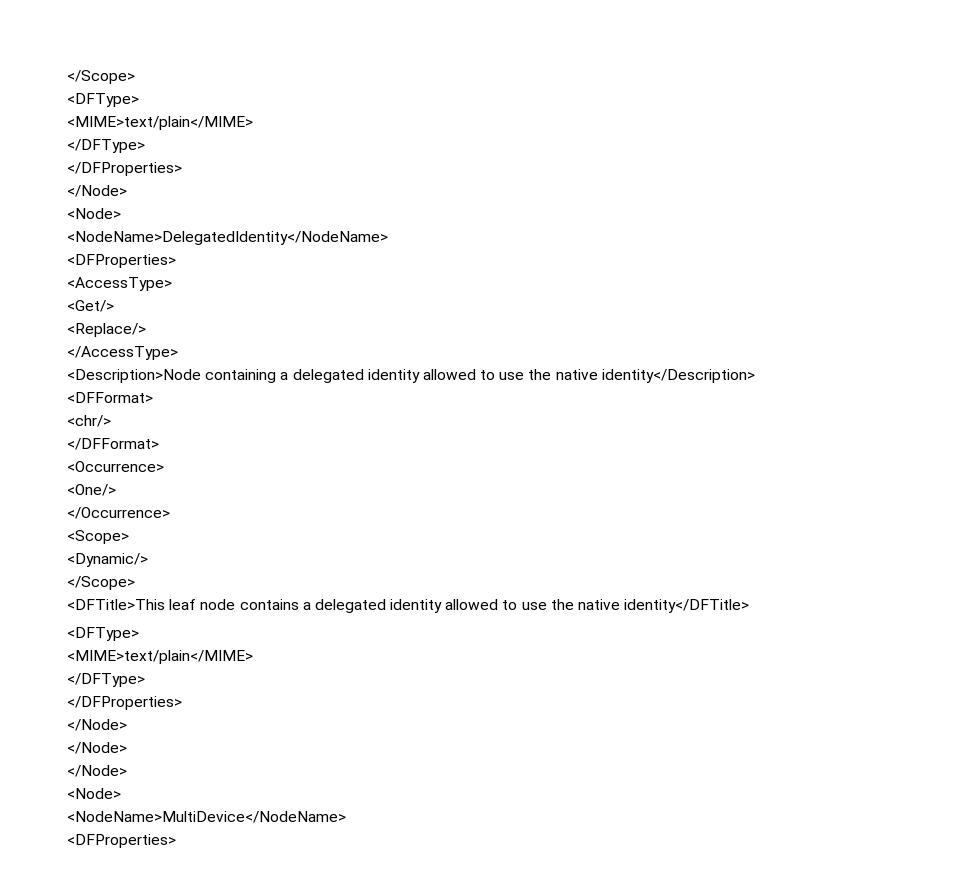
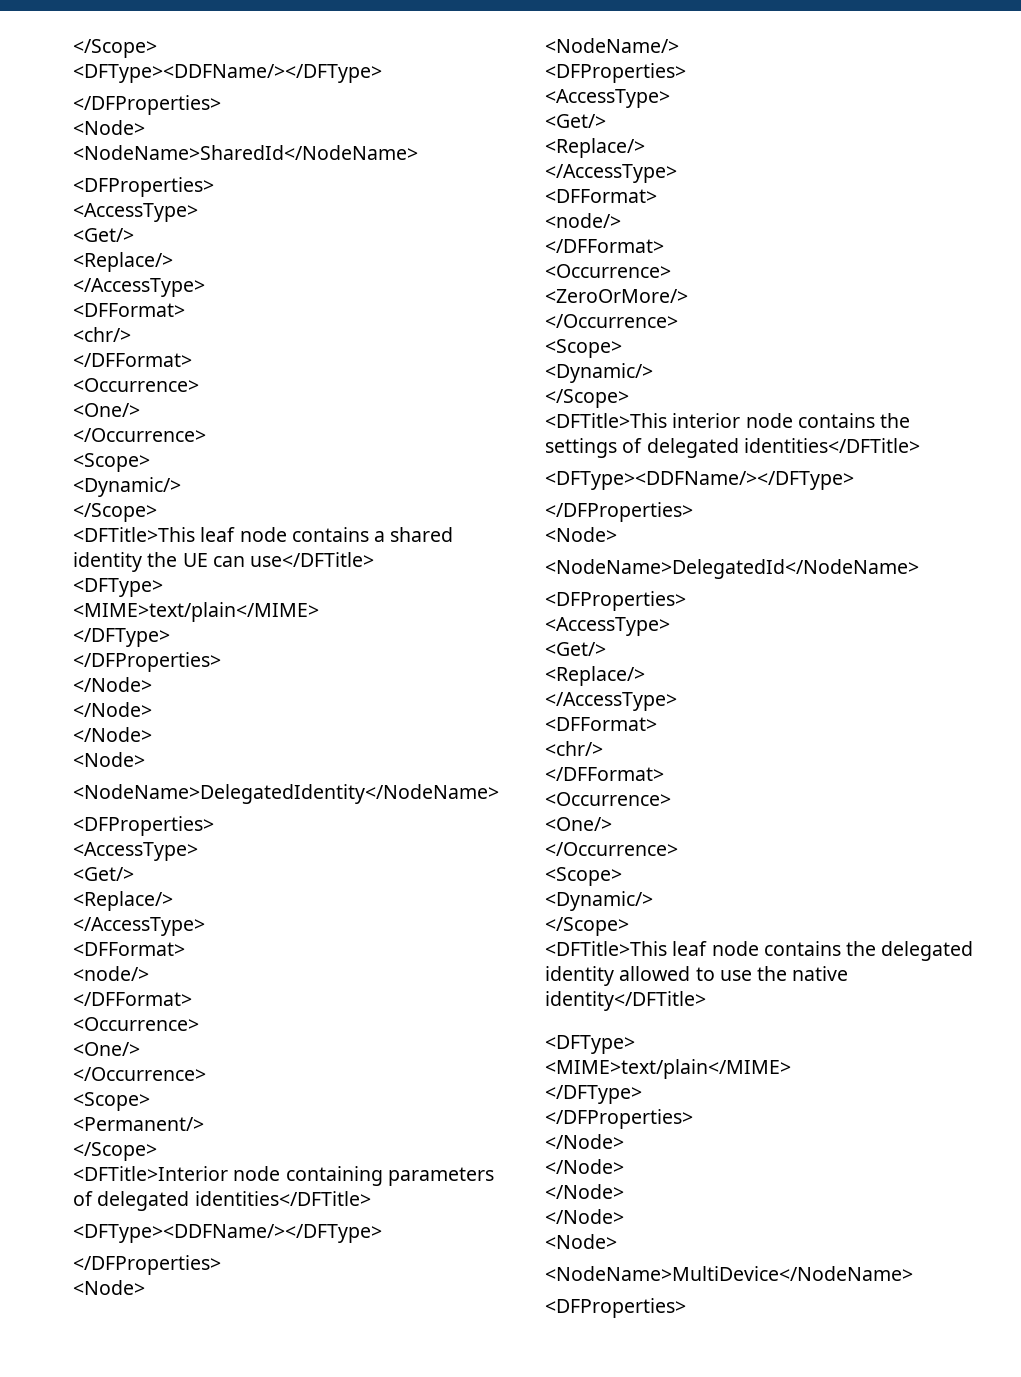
[67,70,135,84] [67,93,139,107] [67,116,253,130] [67,139,145,153] [67,162,182,176] [67,185,127,197] [67,208,121,219] [67,231,388,245] [67,254,176,268] [67,277,172,291] [67,300,114,312] [67,323,146,337] [67,346,178,360] [67,369,755,383] </Scope> // <DFType> // <MIME>text/plain</MIME> // </DFType> // </DFProperties> // </Node> // <Node> // <NodeName>DelegatedIdentity</NodeName> // <DFProperties> // <AccessType> // <Get/> // <Replace/> // </AccessType> // <Description>Node containing a delegated identity allowed to use the native identity</Description> -> [73,39,157,58] [73,64,382,83] [73,95,221,115] [73,120,145,135] [73,145,418,160] [73,177,214,197] [73,203,198,222] [73,228,134,242] [73,252,173,272] [73,278,205,297] </Scope> // <DFType><DDFName/></DFType> // </DFProperties> // <Node> // <NodeName>SharedId</NodeName> // <DFProperties> // <AccessType> // <Get/> // <Replace/> // </AccessType>
(311, 606) none -> [390,527,454,542] [73,552,375,572] [73,578,163,597] [73,602,319,622] [73,628,170,647] [73,652,221,672] [73,677,152,692] [73,702,152,717] [73,727,152,742] [73,752,145,767] [73,784,499,804] [73,816,214,836] [73,842,198,861] [73,867,134,881] [73,891,173,911] [73,917,205,936] [73,942,185,956] [73,966,149,981] [73,992,192,1006] [73,1017,199,1031] [73,1042,140,1056] [73,1067,206,1081] [73,1092,150,1111] [73,1117,204,1131] [73,1142,157,1161] [73,1166,494,1186] [73,1191,371,1211] [73,1224,382,1243] [73,1255,221,1275] [73,1280,145,1295] [545,38,679,53] [545,63,686,83] [545,89,670,108] [545,114,606,128] [545,138,645,158] [545,164,677,183] [545,189,657,203] [545,213,621,228] [545,239,664,253] [545,264,671,278] [545,289,688,303] [545,314,678,328] [545,339,622,358] [545,363,653,383] [545,389,629,408] [545,413,911,428] [545,438,920,458] [545,471,854,490] [545,502,693,522] [545,527,617,542] [545,559,919,579] [545,591,686,611] [545,617,670,636] [545,642,606,656] [545,666,645,686] [545,692,677,711] [545,717,657,731] [545,741,603,756] [545,767,664,781] [545,792,671,806] [545,817,612,831] [545,842,678,856] [545,867,622,886] [545,891,653,911] [545,917,629,936] [545,941,877,956] shared identity the UE can use</DFTitle> // <DFType> // <MIME>text/plain</MIME> // </DFType> // </DFProperties> // </Node> // </Node> // </Node> // <Node> // <NodeName>DelegatedIdentity</NodeName> // <DFProperties> // <AccessType> // <Get/> // <Replace/> // </AccessType> // <DFFormat> // <node/> // </DFFormat> // <Occurrence> // <One/> // </Occurrence> // <Scope> // <Permanent/> // </Scope> // <DFTitle>Interior node containing parameters of delegated identities</DFTitle> // <DFType><DDFName/></DFType> // </DFProperties> // <Node> // <NodeName/> // <DFProperties> // <AccessType> // <Get/> // <Replace/> // </AccessType> // <DFFormat> // <node/> // </DFFormat> // <Occurrence> // <ZeroOrMore/> // </Occurrence> // <Scope> // <Dynamic/> // </Scope> // <DFTitle>This interior node contains the settings of delegated identities</DFTitle> // <DFType><DDFName/></DFType> // </DFProperties> // <Node> // <NodeName>DelegatedId</NodeName> // <DFProperties> // <AccessType> // <Get/> // <Replace/> // </AccessType> // <DFFormat> // <chr/> // </DFFormat> // <Occurrence> // <One/> // </Occurrence> // <Scope> // <Dynamic/> // </Scope> // <DFTitle>This leaf node contains the
(127, 771) none -> [545,1209,624,1224] // </Node>

